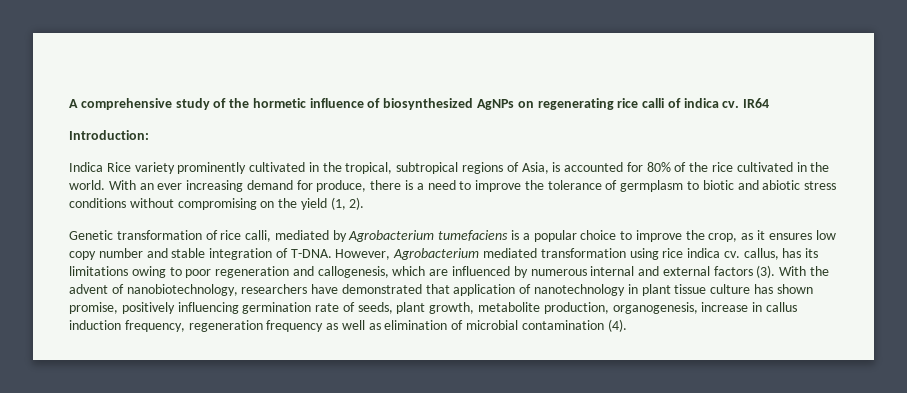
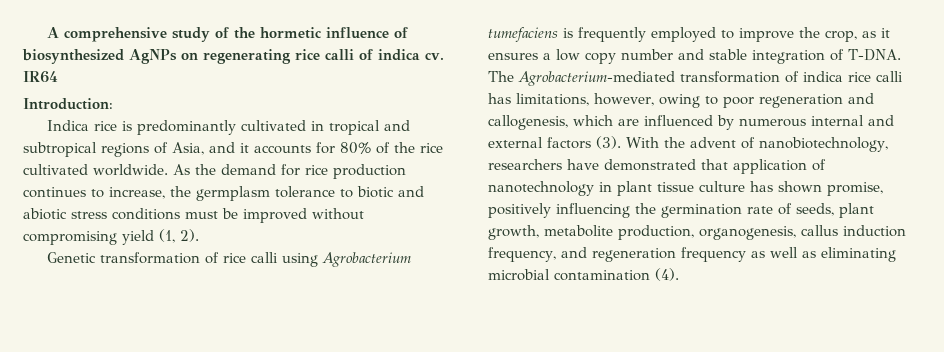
[106,162,393,174] Rice variety prominently cultivated in the tropical, -> [93,120,410,135] rice is predominantly cultivated in tropical and
[552,162,624,172] is accounted -> [209,142,311,154] and it accounts
[796,162,830,172] [69,180,684,192] in the world. With an ever increasing demand for produce, there is a need to improve the tolerance of germplasm -> [93,164,406,179] [23,186,335,201] worldwide. As the demand for rice production continues to increase, the germplasm tolerance
[129,198,298,210] without compromising on the -> [185,208,364,223] [23,231,117,245] must be improved without compromising
[245,230,617,242] calli, mediated by Agrobacterium tumefaciens is a popular choice -> [250,252,411,267] [488,27,716,42] calli using Agrobacterium tumefaciens is frequently employed
(812, 236) none -> [543,53,551,60] a
[335,248,819,260] [69,266,128,276] However, Agrobacterium mediated transformation using rice indica cv. callus, has its limitations -> [488,71,903,86] [488,93,654,106] The Agrobacterium-mediated transformation of indica rice calli has limitations, however,
(239, 308) none -> [635,203,656,214] the
[701,302,763,312] increase in -> (796, 233) none
(185, 326) none -> [560,247,587,258] and
[384,320,464,330] elimination of -> [820,247,896,262] eliminating

